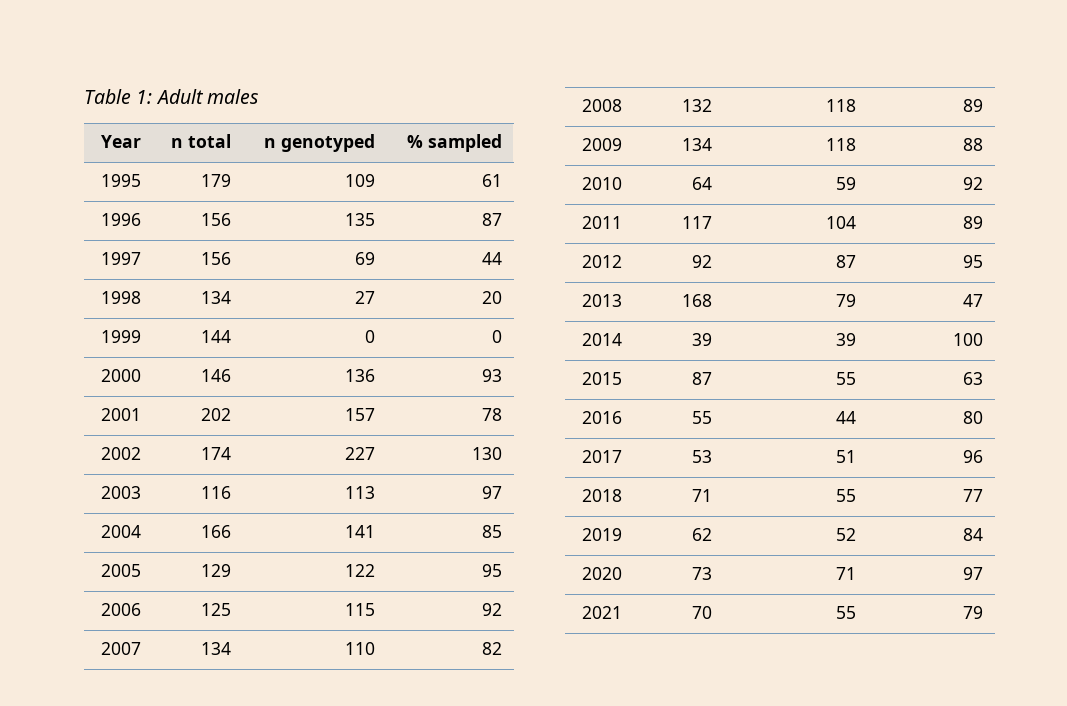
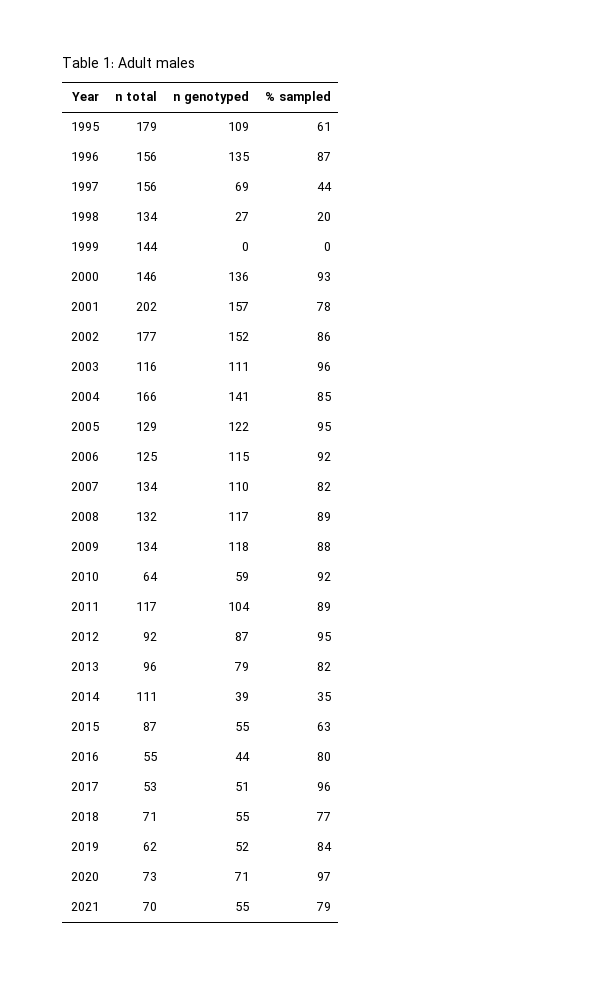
[201,447,232,460] [345,447,376,460] [472,447,503,460] 174 | 227 | 130 -> [135,332,157,341] [227,332,249,341] [316,332,331,341] 177 | 152 | 86
[345,486,376,499] [482,486,503,499] 113 | 97 -> [227,362,249,371] [316,362,331,371] 111 | 96
[826,99,857,112] 118 -> [227,512,249,521] 117
[682,294,713,307] 168 -> [142,662,157,671] 96
[963,294,984,307] 47 -> [316,662,331,671] 82
[692,333,713,346] [836,333,857,346] [953,333,984,346] 39 | 39 | 100 -> [135,692,157,701] [234,692,249,701] [316,692,331,701] 111 | 39 | 35

